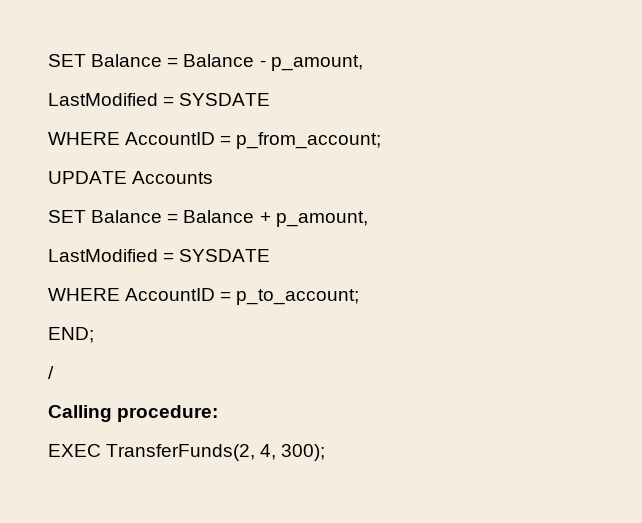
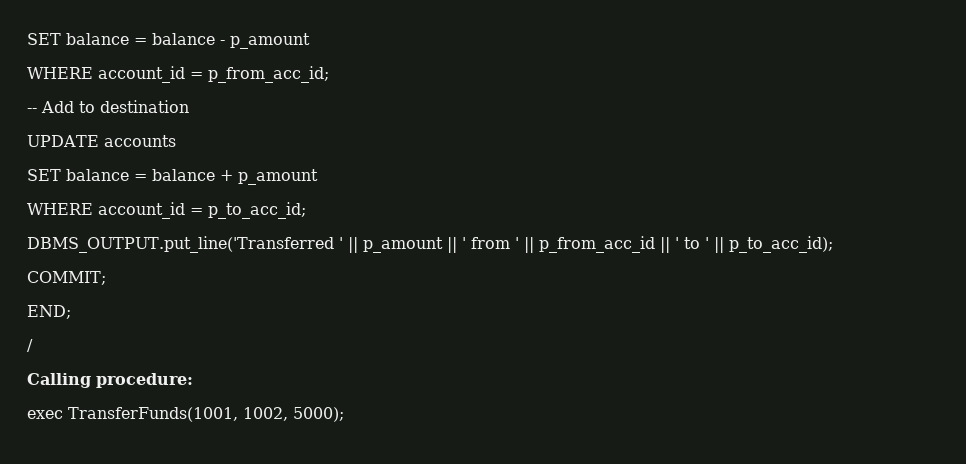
[48,54,363,71] [48,93,271,106] [48,132,382,149] SET Balance = Balance - p_amount, // LastModified = SYSDATE // WHERE AccountID = p_from_account; -> [27,33,310,49] [27,66,329,83] [27,100,189,113] SET balance = balance - p_amount // WHERE account_id = p_from_acc_id; // -- Add to destination
[132,171,214,184] [48,210,368,227] [48,249,271,262] [48,288,360,305] Accounts // SET Balance = Balance + p_amount, // LastModified = SYSDATE // WHERE AccountID = p_to_account; -> [103,135,176,147] [27,169,318,185] [27,202,306,219] [27,236,833,253] [27,271,106,285] accounts // SET balance = balance + p_amount // WHERE account_id = p_to_acc_id; // DBMS_OUTPUT.put_line('Transferred ' || p_amount || ' from ' || p_from_acc_id || ' to ' || p_to_acc_id); // COMMIT;
[48,444,326,461] EXEC TransferFunds(2, 4, 300); -> [27,407,344,422] exec TransferFunds(1001, 1002, 5000);

